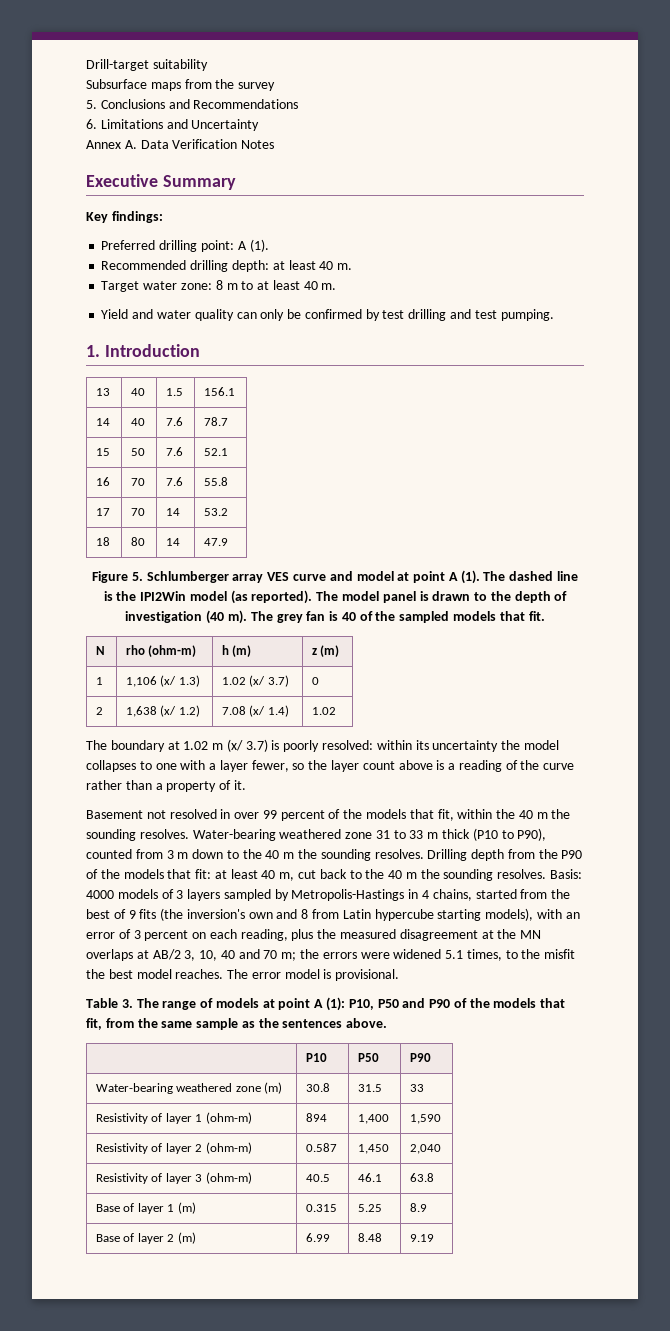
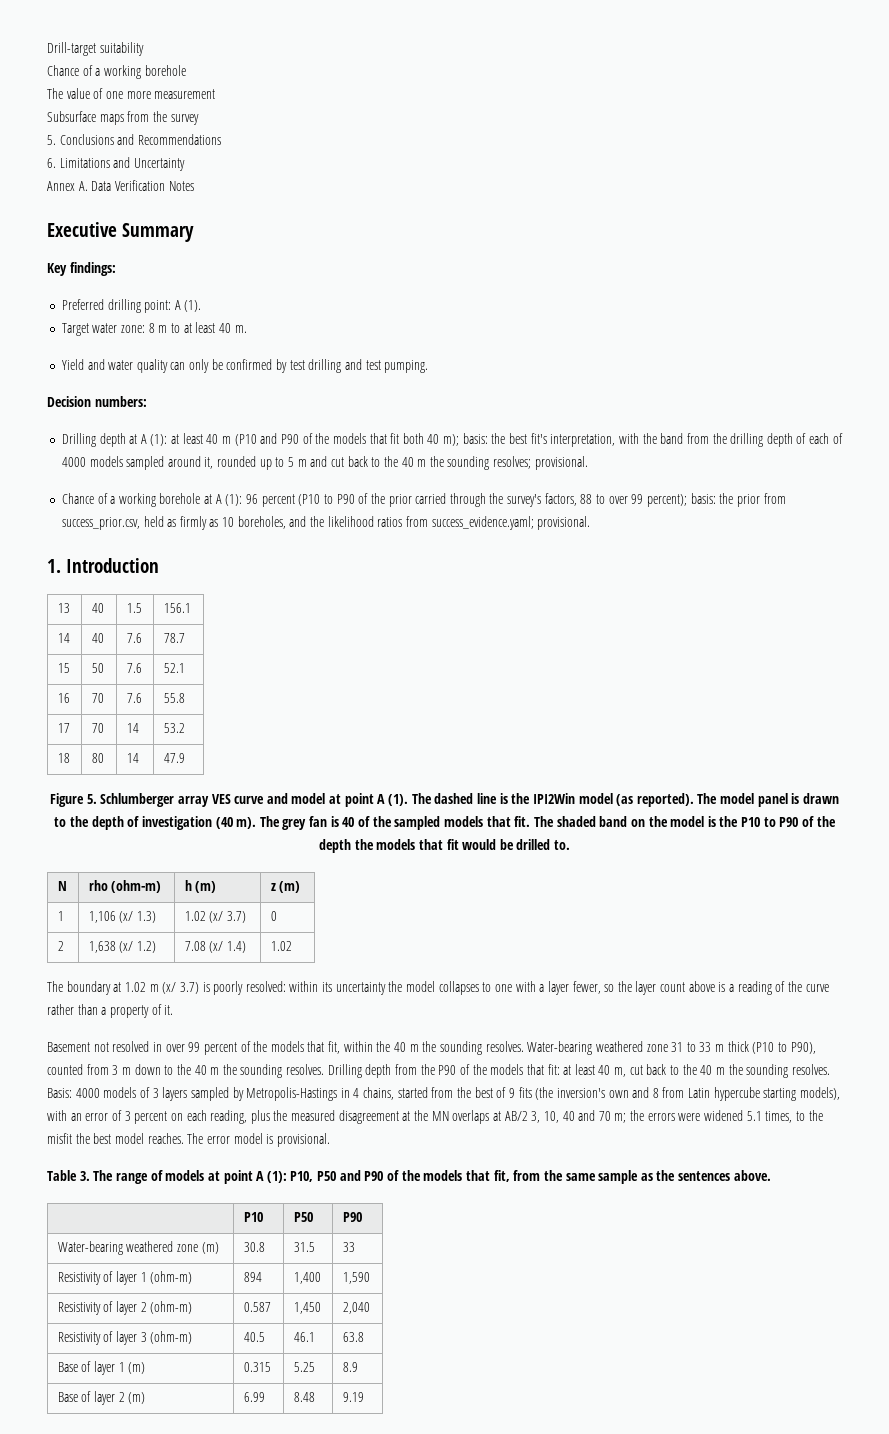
(208, 65) none -> [47,65,186,79] [47,88,216,99] // Chance of a working borehole // The value of one more measurement
[101,260,353,272] // Recommended drilling depth: at least 40 m. -> (202, 306) none
(554, 315) none -> [47,396,147,407] [61,433,843,447] [61,456,588,470] [61,493,786,507] [61,516,591,530] // Decision numbers: // Drilling depth at A (1): at least 40 m (P10 and P90 of the models that fit both 40 m); basis: the best fit's interpretation, with the band from the drilling depth of each of 4000 models sampled around it, rounded up to 5 m and cut back to the 40 m the sounding resolves; provisional. // Chance of a working borehole at A (1): 96 percent (P10 to P90 of the prior carried through the survey's factors, 88 to over 99 percent); basis: the prior from success_prior.csv, held as firmly as 10 boreholes, and the likelihood ratios from success_evidence.yaml; provisional.
(545, 616) none -> [533,816,836,827] [318,839,571,853] The shaded band on the model is the P10 to P90 of the depth the models that fit would be drilled to.

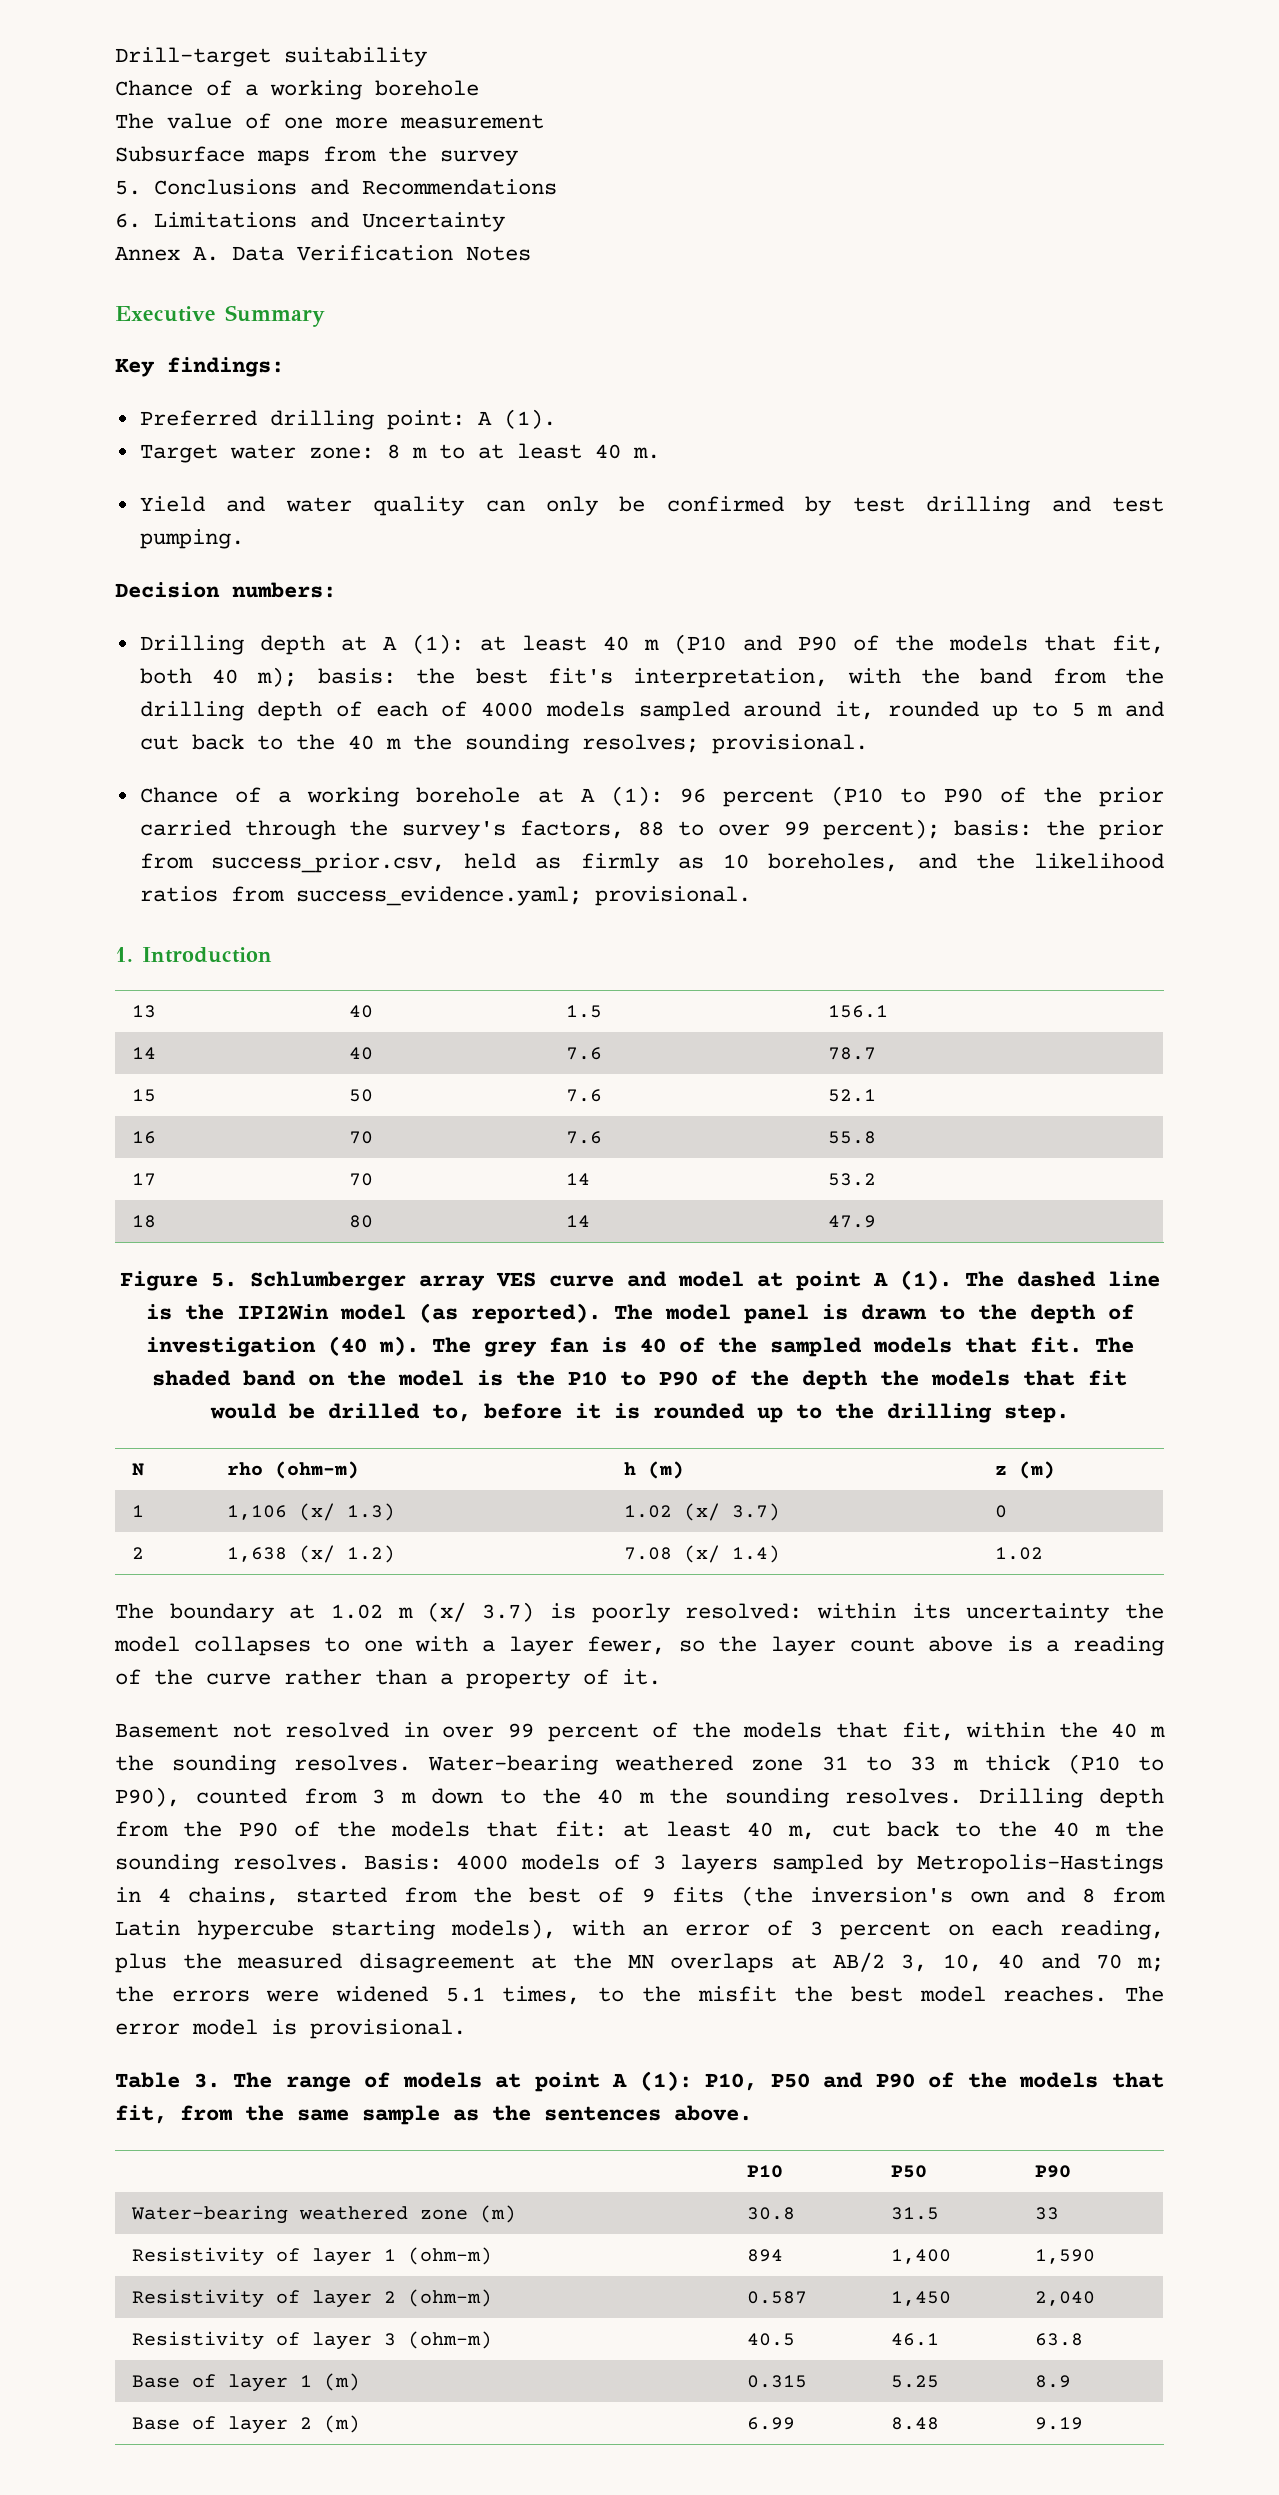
[390,433,400,444] fit -> [1112,635,1164,654] fit,
[554,840,571,850] to. -> [431,1403,1069,1423] to, before it is rounded up to the drilling step.

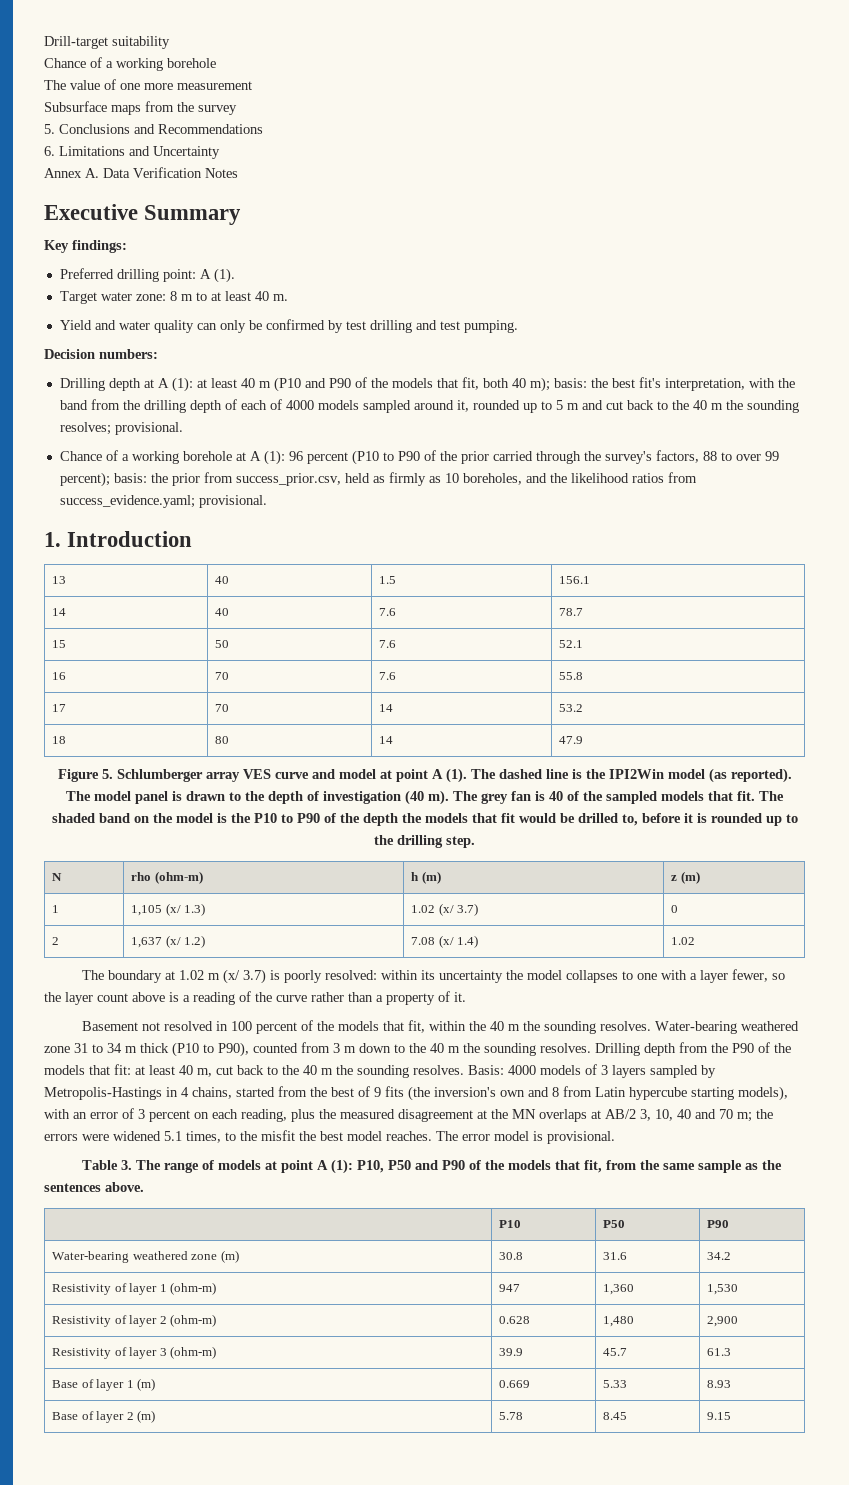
[226,1505,287,1520] 1,106 -> [131,905,163,916] 1,105
[226,1547,287,1562] 1,638 -> [131,937,163,948] 1,637
[442,1723,534,1738] over 99 -> [230,1021,252,1031] 100
[909,1756,936,1771] 33 -> [107,1043,122,1053] 34
[890,2207,939,2220] [1034,2207,1059,2220] 31.5 | 33 -> [603,1252,628,1260] [707,1252,732,1260] 31.6 | 34.2
[746,2249,783,2262] [890,2249,951,2264] [1034,2249,1095,2264] 894 | 1,400 | 1,590 -> [499,1284,521,1292] [603,1284,635,1295] [707,1284,739,1295] 947 | 1,360 | 1,530
[746,2291,807,2304] [890,2291,951,2306] [1034,2291,1095,2306] 0.587 | 1,450 | 2,040 -> [499,1316,531,1324] [603,1316,635,1327] [707,1316,739,1327] 0.628 | 1,480 | 2,900
[746,2333,795,2346] [890,2333,939,2346] [1034,2333,1083,2346] 40.5 | 46.1 | 63.8 -> [499,1348,524,1356] [603,1348,628,1356] [707,1348,732,1356] 39.9 | 45.7 | 61.3
[746,2375,807,2388] [890,2375,939,2388] [1034,2375,1071,2388] 0.315 | 5.25 | 8.9 -> [499,1380,531,1388] [603,1380,628,1388] [707,1380,732,1388] 0.669 | 5.33 | 8.93
[746,2417,795,2430] [890,2417,939,2430] [1034,2417,1083,2430] 6.99 | 8.48 | 9.19 -> [499,1412,524,1420] [603,1412,628,1420] [707,1412,732,1420] 5.78 | 8.45 | 9.15

